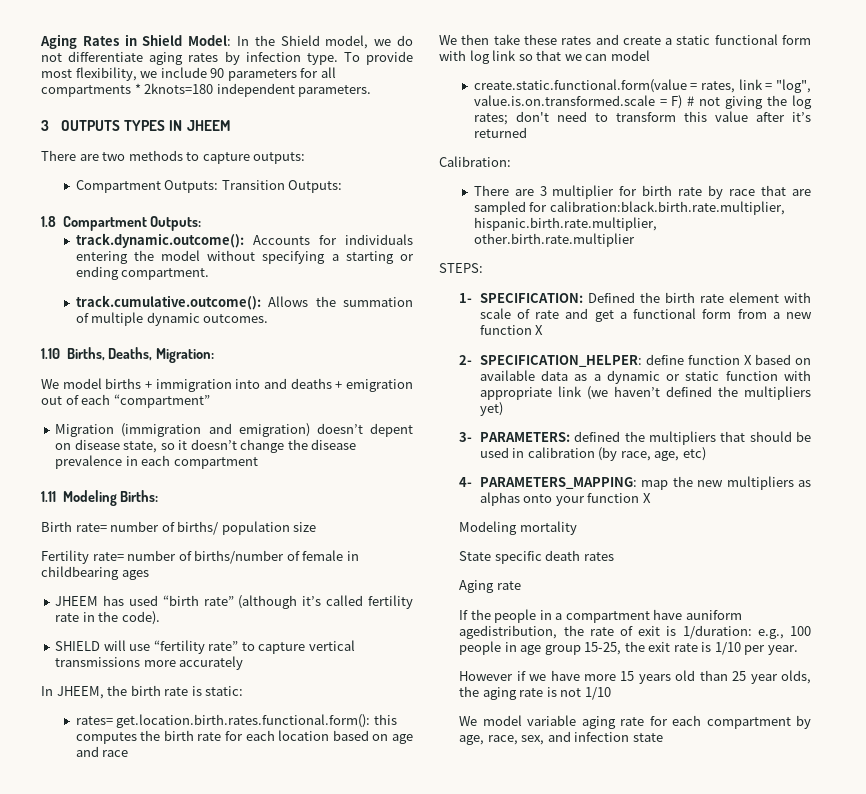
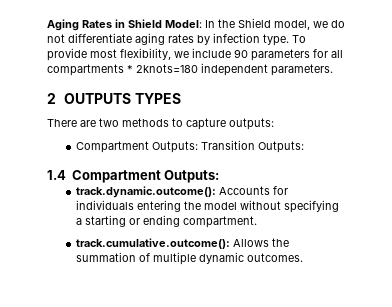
[41,120,49,131] 3 -> [47,93,56,104] 2
[169,120,230,131] IN JHEEM -> (182, 98) none
[41,216,56,227] 1.8 -> [47,170,66,180] 1.4
[41,347,215,363] [41,378,413,392] [41,394,210,408] [55,423,413,437] [55,439,357,453] [55,455,258,469] [41,490,159,506] [41,521,317,535] [41,550,359,564] [41,566,149,580] [55,595,413,609] [55,611,160,625] [55,640,355,654] [55,656,244,670] [41,685,244,699] [75,714,397,728] [75,730,414,744] [75,746,129,757] [439,34,811,45] [439,50,650,64] [473,79,812,93] [473,95,812,109] [473,111,811,125] [473,127,527,138] [439,156,511,167] [473,185,811,199] [473,201,785,215] [473,217,657,231] [473,233,635,247] [439,263,483,273] [459,292,811,303] [479,308,812,322] [479,325,544,335] [459,354,811,367] [479,370,811,384] [479,386,811,400] [479,402,503,416] [459,431,811,445] [479,447,706,461] [459,476,811,490] [479,492,651,506] [459,521,577,535] [459,550,614,564] [459,580,521,593] [459,609,742,623] [459,625,811,639] [459,641,798,655] [459,670,811,684] [459,686,611,700] [459,715,811,729] [459,731,663,745] // 1.10 Births, Deaths, Migration: // We model births + immigration into and deaths + emigration out of each “compartment” // Migration (immigration and emigration) doesn’t depent on disease state, so it doesn’t change the disease prevalence in each compartment // 1.11 Modeling Births: // Birth rate= number of births/ population size // Fertility rate= number of births/number of female in childbearing ages // JHEEM has used “birth rate” (although it’s called fertility rate in the code). // SHIELD will use “fertility rate” to capture vertical transmissions more accurately // In JHEEM, the birth rate is static: // rates= get.location.birth.rates.functional.form(): this computes the birth rate for each location based on age and race // We then take these rates and create a static functional form with log link so that we can model // create.static.functional.form(value = rates, link = "log", value.is.on.transformed.scale = F) # not giving the log rates; don't need to transform this value after it’s returned // Calibration: // There are 3 multiplier for birth rate by race that are sampled for calibration:black.birth.rate.multiplier, hispanic.birth.rate.multiplier, other.birth.rate.multiplier // STEPS: // 1- SPECIFICATION: Defined the birth rate element with scale of rate and get a functional form from a new function X // 2- SPECIFICATION_HELPER: define function X based on available data as a dynamic or static function with appropriate link (we haven’t defined the multipliers yet) // 3- PARAMETERS: defined the multipliers that should be used in calibration (by race, age, etc) // 4- PARAMETERS_MAPPING: map the new multipliers as alphas onto your function X // Modeling mortality // State specific death rates // Aging rate // If the people in a compartment have auniform agedistribution, the rate of exit is 1/duration: e.g., 100 people in age group 15-25, the exit rate is 1/10 per year. // However if we have more 15 years old than 25 year olds, the aging rate is not 1/10 // We model variable aging rate for each compartment by age, race, sex, and infection state -> (304, 257) none

